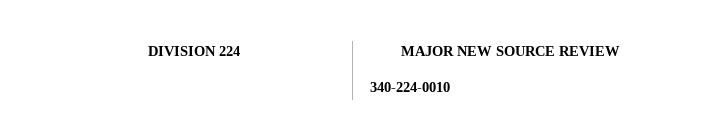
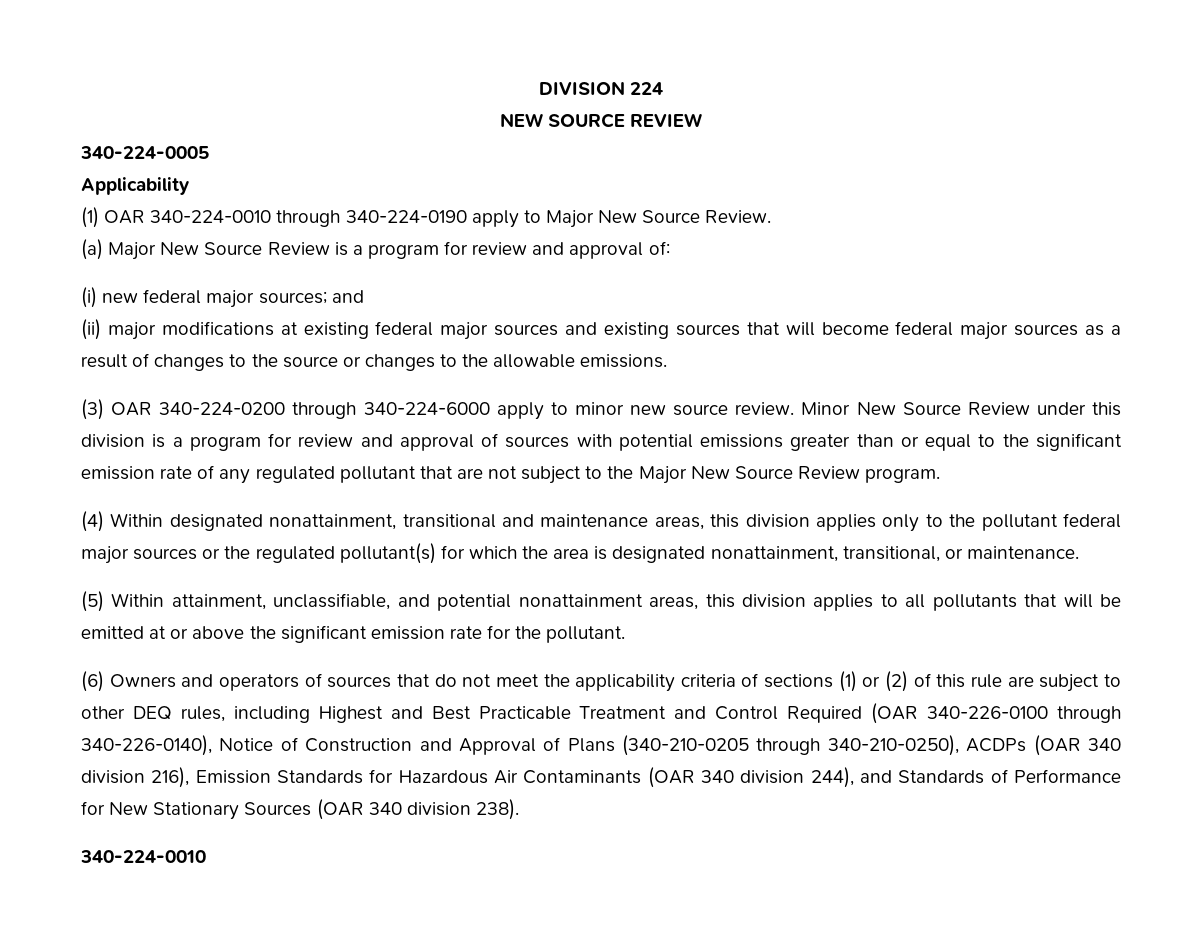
[400,46,454,56] MAJOR -> (664, 88) none
(620, 51) none -> [80,146,209,159] [81,177,189,195] [81,207,772,228] [81,239,670,260] [81,287,364,308] [81,319,1122,340] [81,353,668,371] [81,399,1121,420] [81,433,1123,451] [81,465,941,484] [81,511,1121,532] [81,543,1079,564] [81,591,1121,612] [81,625,626,643] [81,671,1122,692] [81,703,1122,724] [81,735,1121,756] [81,767,1122,788] [81,799,519,820] // 340-224-0005 // Applicability // (1) OAR 340-224-0010 through 340-224-0190 apply to Major New Source Review. // (a) Major New Source Review is a program for review and approval of: // (i) new federal major sources; and // (ii) major modifications at existing federal major sources and existing sources that will become federal major sources as a result of changes to the source or changes to the allowable emissions. // (3) OAR 340-224-0200 through 340-224-6000 apply to minor new source review. Minor New Source Review under this division is a program for review and approval of sources with potential emissions greater than or equal to the significant emission rate of any regulated pollutant that are not subject to the Major New Source Review program. // (4) Within designated nonattainment, transitional and maintenance areas, this division applies only to the pollutant federal major sources or the regulated pollutant(s) for which the area is designated nonattainment, transitional, or maintenance. // (5) Within attainment, unclassifiable, and potential nonattainment areas, this division applies to all pollutants that will be emitted at or above the significant emission rate for the pollutant. // (6) Owners and operators of sources that do not meet the applicability criteria of sections (1) or (2) of this rule are subject to other DEQ rules, including Highest and Best Practicable Treatment and Control Required (OAR 340-226-0100 through 340-226-0140), Notice of Construction and Approval of Plans (340-210-0205 through 340-210-0250), ACDPs (OAR 340 division 216), Emission Standards for Hazardous Air Contaminants (OAR 340 division 244), and Standards of Performance for New Stationary Sources (OAR 340 division 238).

